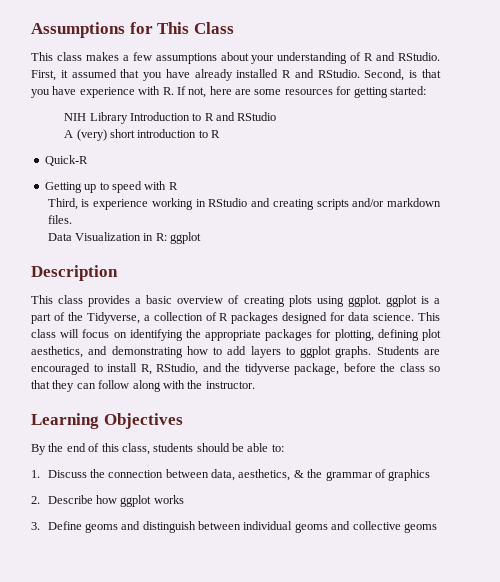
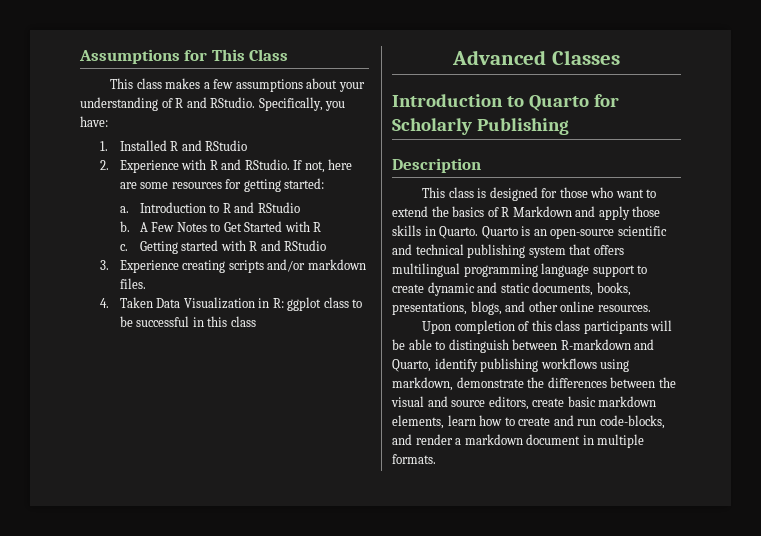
[31,69,442,81] [31,86,174,98] First, it assumed that you have already installed R and RStudio. Second, is that you have experience with R. -> [258,97,346,111] [80,116,108,127] [99,140,248,151] [99,159,290,173] Specifically, you have: // 1. Installed R and RStudio // 2. Experience with R and RStudio.
[64,112,128,124] NIH Library -> [119,206,129,213] a.
[64,129,221,141] [44,155,88,166] [44,181,178,193] [47,198,271,210] A (very) short introduction to R // Quick-R // Getting up to speed with R // Third, is experience working in RStudio and -> [119,221,322,232] [119,240,327,254] [99,260,179,273] b. A Few Notes to Get Started with R // c. Getting started with R and RStudio // 3. Experience
(72, 219) none -> [99,297,153,308] 4. Taken
[31,265,118,281] [31,295,441,307] [31,312,440,324] [31,329,442,341] [31,346,440,358] [31,363,440,375] [31,380,255,392] [31,413,183,429] [31,443,284,455] [31,469,431,481] [31,495,184,507] [31,521,437,533] // Description // This class provides a basic overview of creating plots using ggplot. ggplot is a part of the Tidyverse, a collection of R packages designed for data science. This class will focus on identifying the appropriate packages for plotting, defining plot aesthetics, and demonstrating how to add layers to ggplot graphs. Students are encouraged to install R, RStudio, and the tidyverse package, before the class so that they can follow along with the instructor. // Learning Objectives // By the end of this class, students should be able to: // 1. Discuss the connection between data, aesthetics, & the grammar of graphics // 2. Describe how ggplot works // 3. Define geoms and distinguish between individual geoms and collective geoms -> [323,297,363,308] [119,316,256,327] [452,50,620,65] [392,94,619,111] [392,118,569,135] [392,158,481,173] [422,187,657,201] [392,206,661,220] [392,225,667,239] [392,244,624,258] [392,263,648,277] [392,282,631,296] [392,301,651,315] [422,320,673,334] [392,339,655,353] [392,358,630,372] [392,377,676,391] [391,396,657,410] [392,415,665,429] [392,434,645,448] [392,454,436,464] class to be successful in this class // Advanced Classes // Introduction to Quarto for Scholarly Publishing // Description // This class is designed for those who want to extend the basics of R Markdown and apply those skills in Quarto. Quarto is an open-source scientific and technical publishing system that offers multilingual programming language support to create dynamic and static documents, books, presentations, blogs, and other online resources. // Upon completion of this class participants will be able to distinguish between R-markdown and Quarto, identify publishing workflows using markdown, demonstrate the differences between the visual and source editors, create basic markdown elements, learn how to create and run code-blocks, and render a markdown document in multiple formats.

